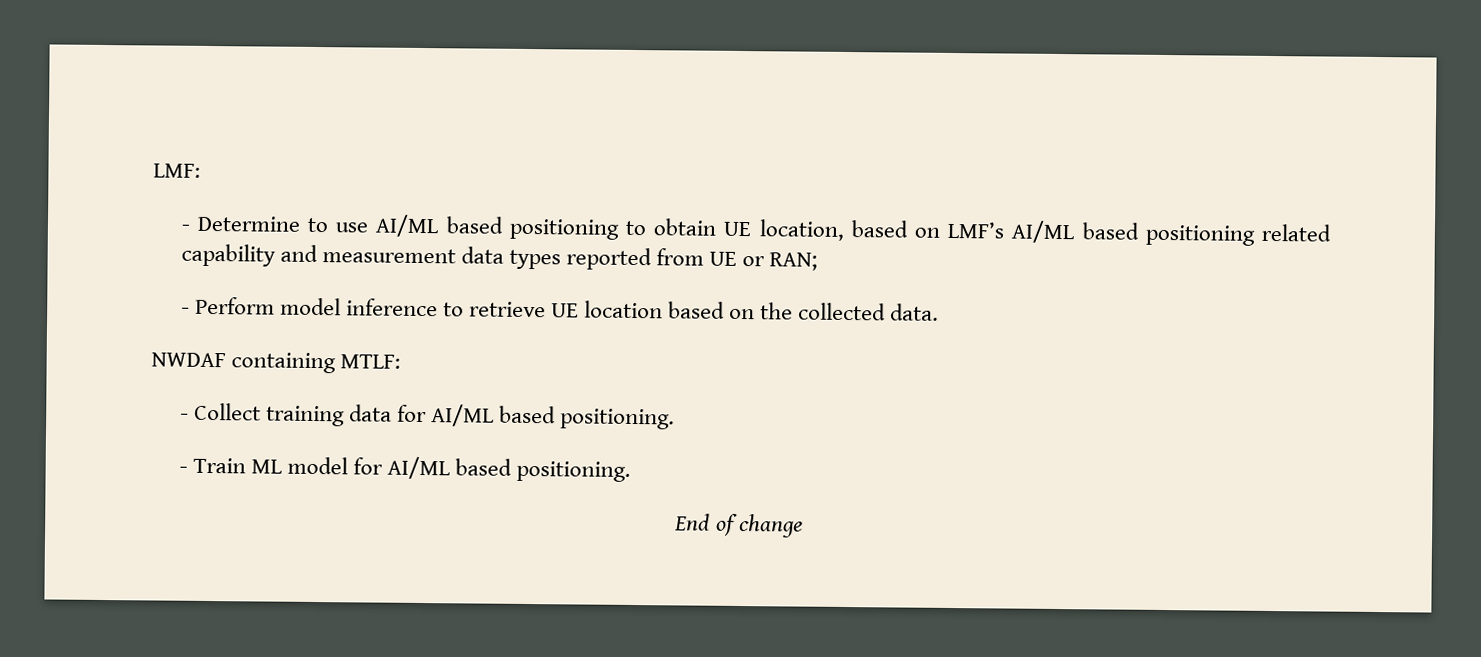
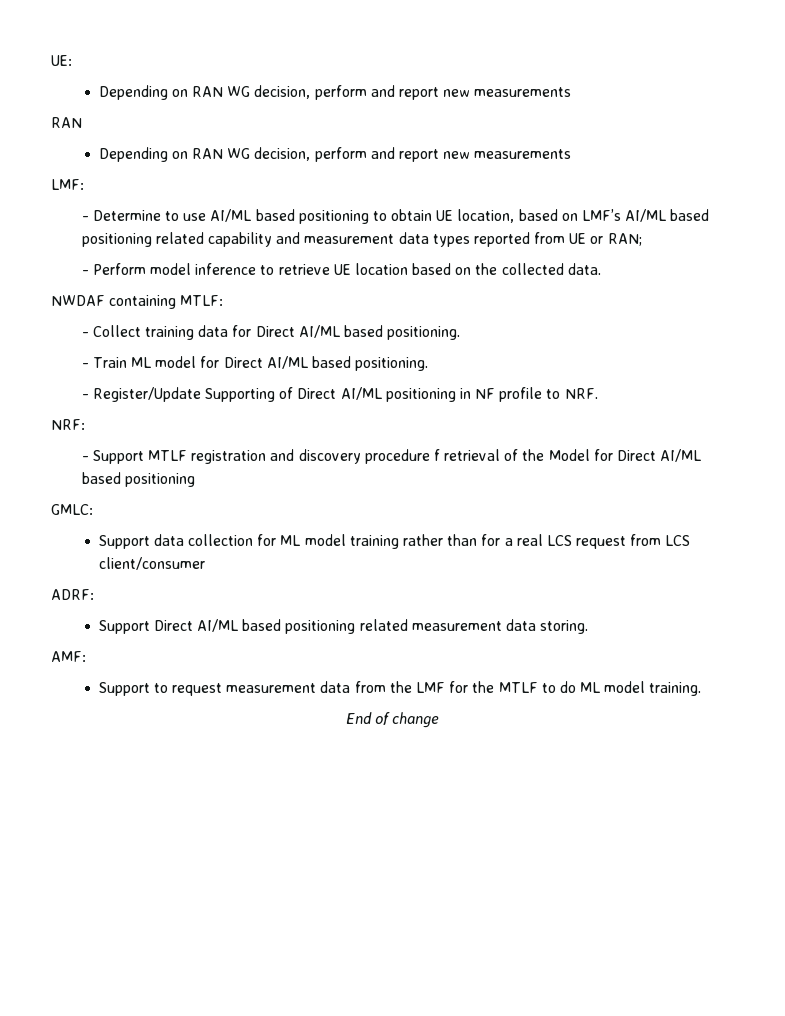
(153, 170) none -> [51,55,72,66] [98,85,572,100] [51,117,82,128] [98,147,572,162] UE: // Depending on RAN WG decision, perform and report new measurements // RAN // Depending on RAN WG decision, perform and report new measurements //
(427, 413) none -> [255,326,295,337] Direct
[386,456,632,482] AI/ML based positioning. -> [223,356,429,371] [81,387,598,402] [51,419,85,430] [81,449,702,464] [81,472,195,487] [51,504,93,515] [98,534,691,549] [98,557,205,570] [51,589,94,600] [98,619,589,634] [51,651,86,662] [98,681,702,696] Direct AI/ML based positioning. // - Register/Update Supporting of Direct AI/ML positioning in NF profile to NRF. // NRF: // - Support MTLF registration and discovery procedure f retrieval of the Model for Direct AI/ML based positioning // GMLC: // Support data collection for ML model training rather than for a real LCS request from LCS client/consumer // ADRF: // Support Direct AI/ML based positioning related measurement data storing. // AMF: // Support to request measurement data from the LMF for the MTLF to do ML model training.

